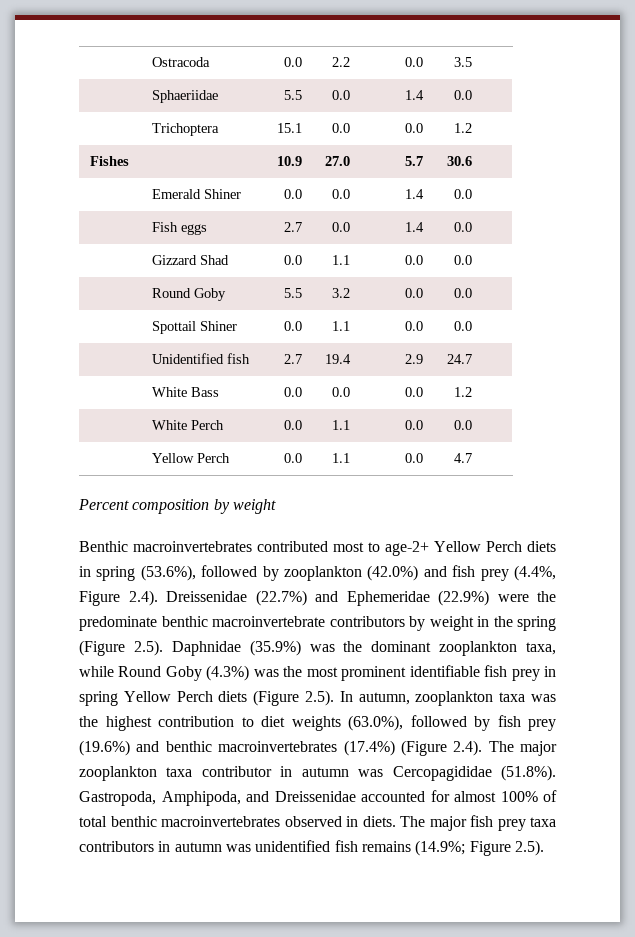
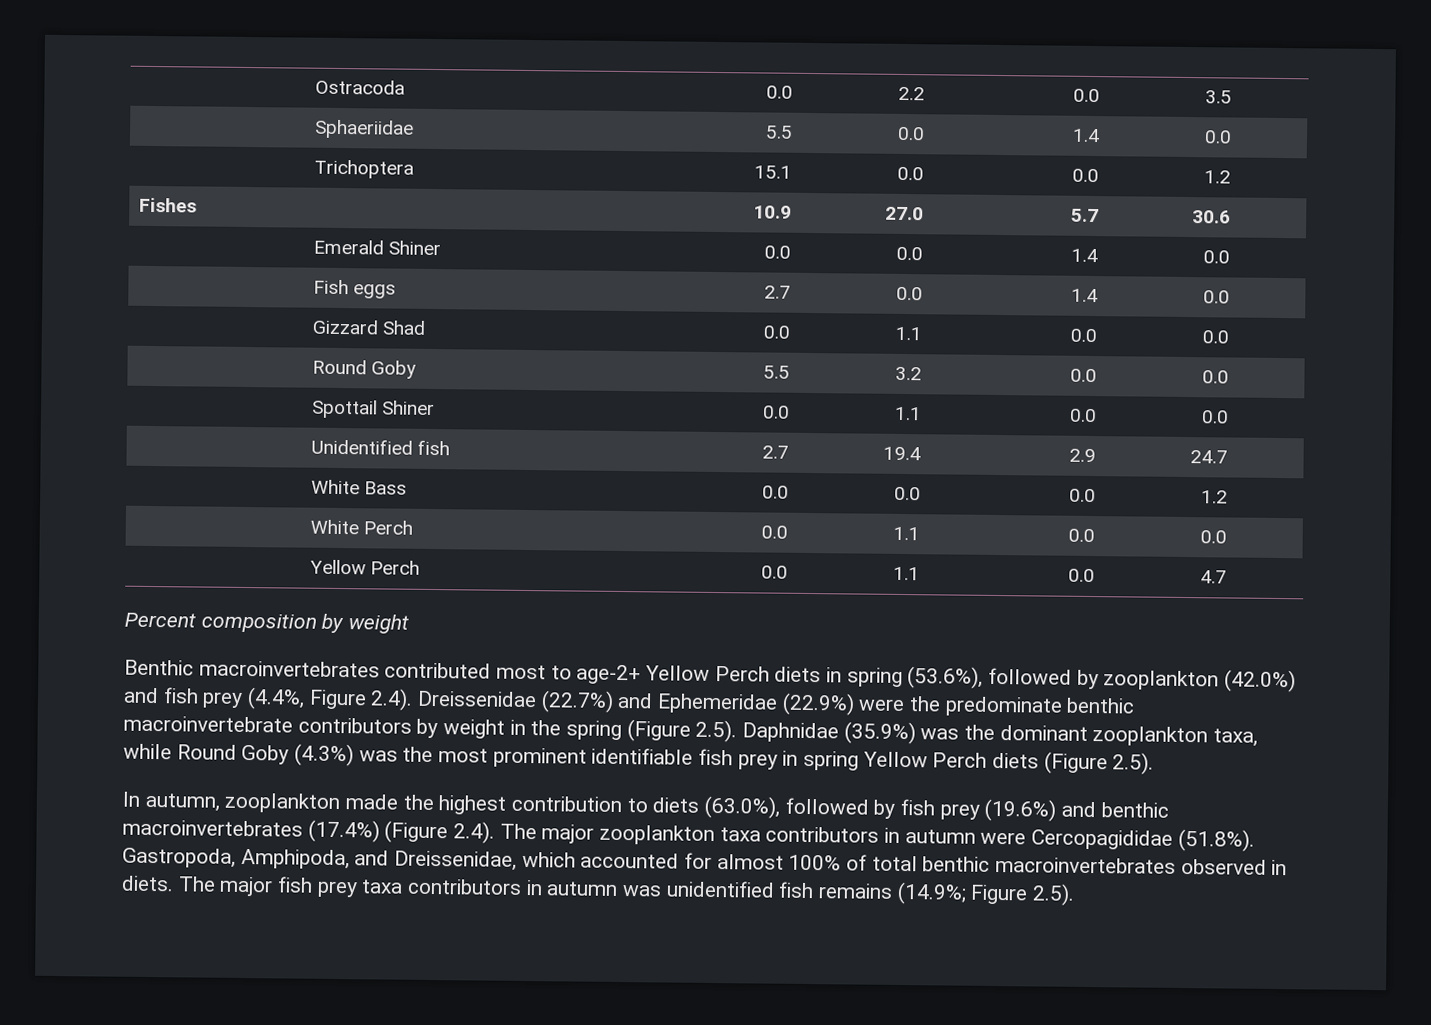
(335, 698) none -> (1155, 763) //
[499,692,557,702] taxa was -> [345,794,399,810] made
[261,716,341,731] diet weights -> [652,797,700,813] diets
[201,766,384,777] contributor in autumn was -> [765,826,1027,845] contributors in autumn were
[274,791,356,802] Dreissenidae -> [394,850,576,871] Dreissenidae, which

